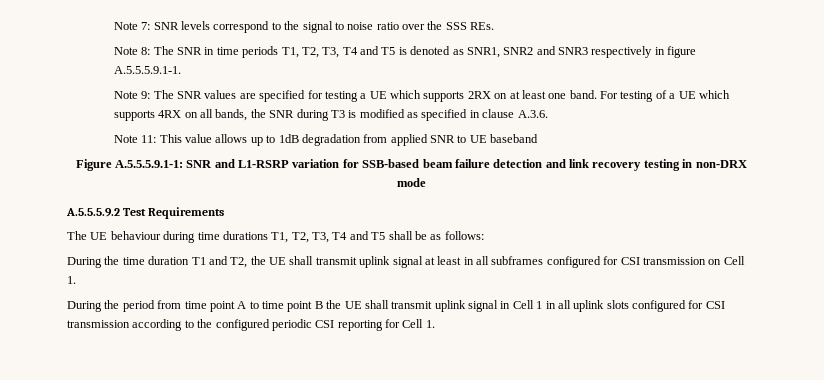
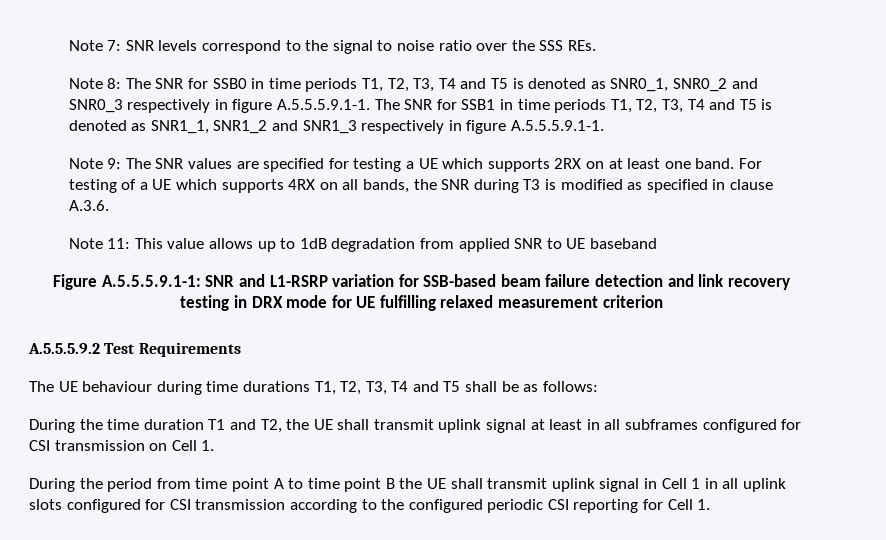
(202, 51) none -> [188,78,247,89] for SSB0
[466,46,588,58] SNR1, SNR2 and SNR3 -> [610,78,758,92] [68,99,773,113] [68,120,357,134] SNR0_1, SNR0_2 and SNR0_3 respectively in figure A.5.5.5.9.1-1. The SNR for SSB1 in time periods T1, T2, T3, T4 and T5 is denoted as SNR1_1, SNR1_2 and SNR1_3
[695,160,747,168] non-DRX -> [251,296,283,308] DRX
(426, 182) none -> [331,295,663,311] for UE fulfilling relaxed measurement criterion

